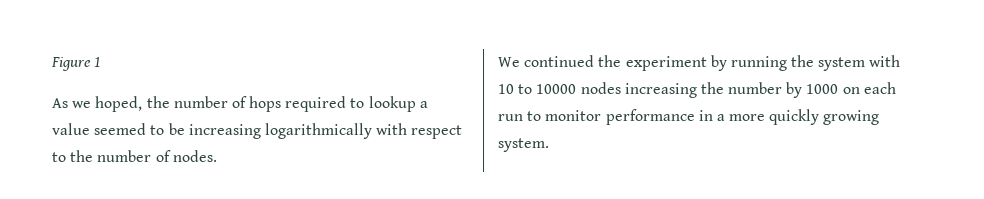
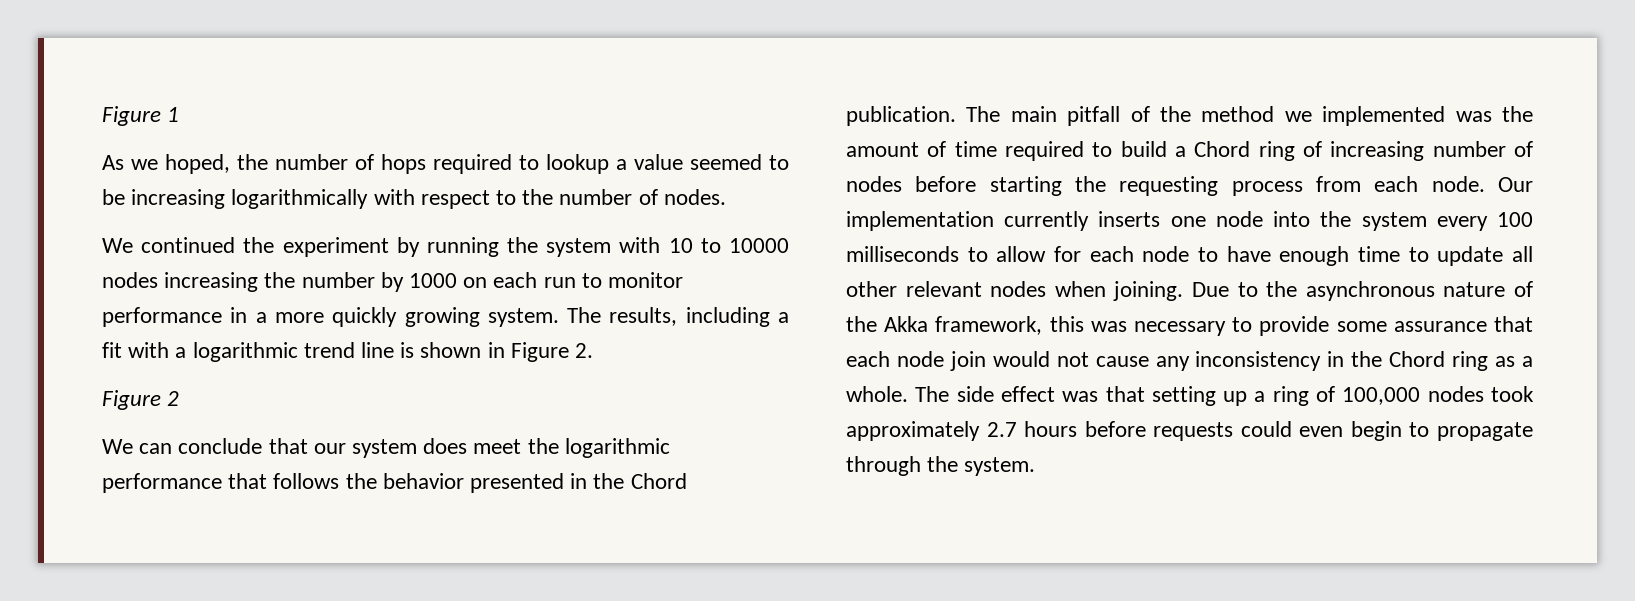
(549, 145) none -> [567,307,789,327] [102,342,594,362] [102,390,180,410] [102,438,670,458] [102,473,687,493] [846,106,1533,126] [846,141,1533,161] [846,176,1533,196] [846,211,1533,231] [846,246,1533,266] [846,281,1533,301] [846,316,1533,336] [846,351,1533,371] [846,386,1534,406] [846,421,1533,441] [846,456,1036,476] The results, including a fit with a logarithmic trend line is shown in Figure 2. // Figure 2 // We can conclude that our system does meet the logarithmic performance that follows the behavior presented in the Chord publication. The main pitfall of the method we implemented was the amount of time required to build a Chord ring of increasing number of nodes before starting the requesting process from each node. Our implementation currently inserts one node into the system every 100 milliseconds to allow for each node to have enough time to update all other relevant nodes when joining. Due to the asynchronous nature of the Akka framework, this was necessary to provide some assurance that each node join would not cause any inconsistency in the Chord ring as a whole. The side effect was that setting up a ring of 100,000 nodes took approximately 2.7 hours before requests could even begin to propagate through the system.

